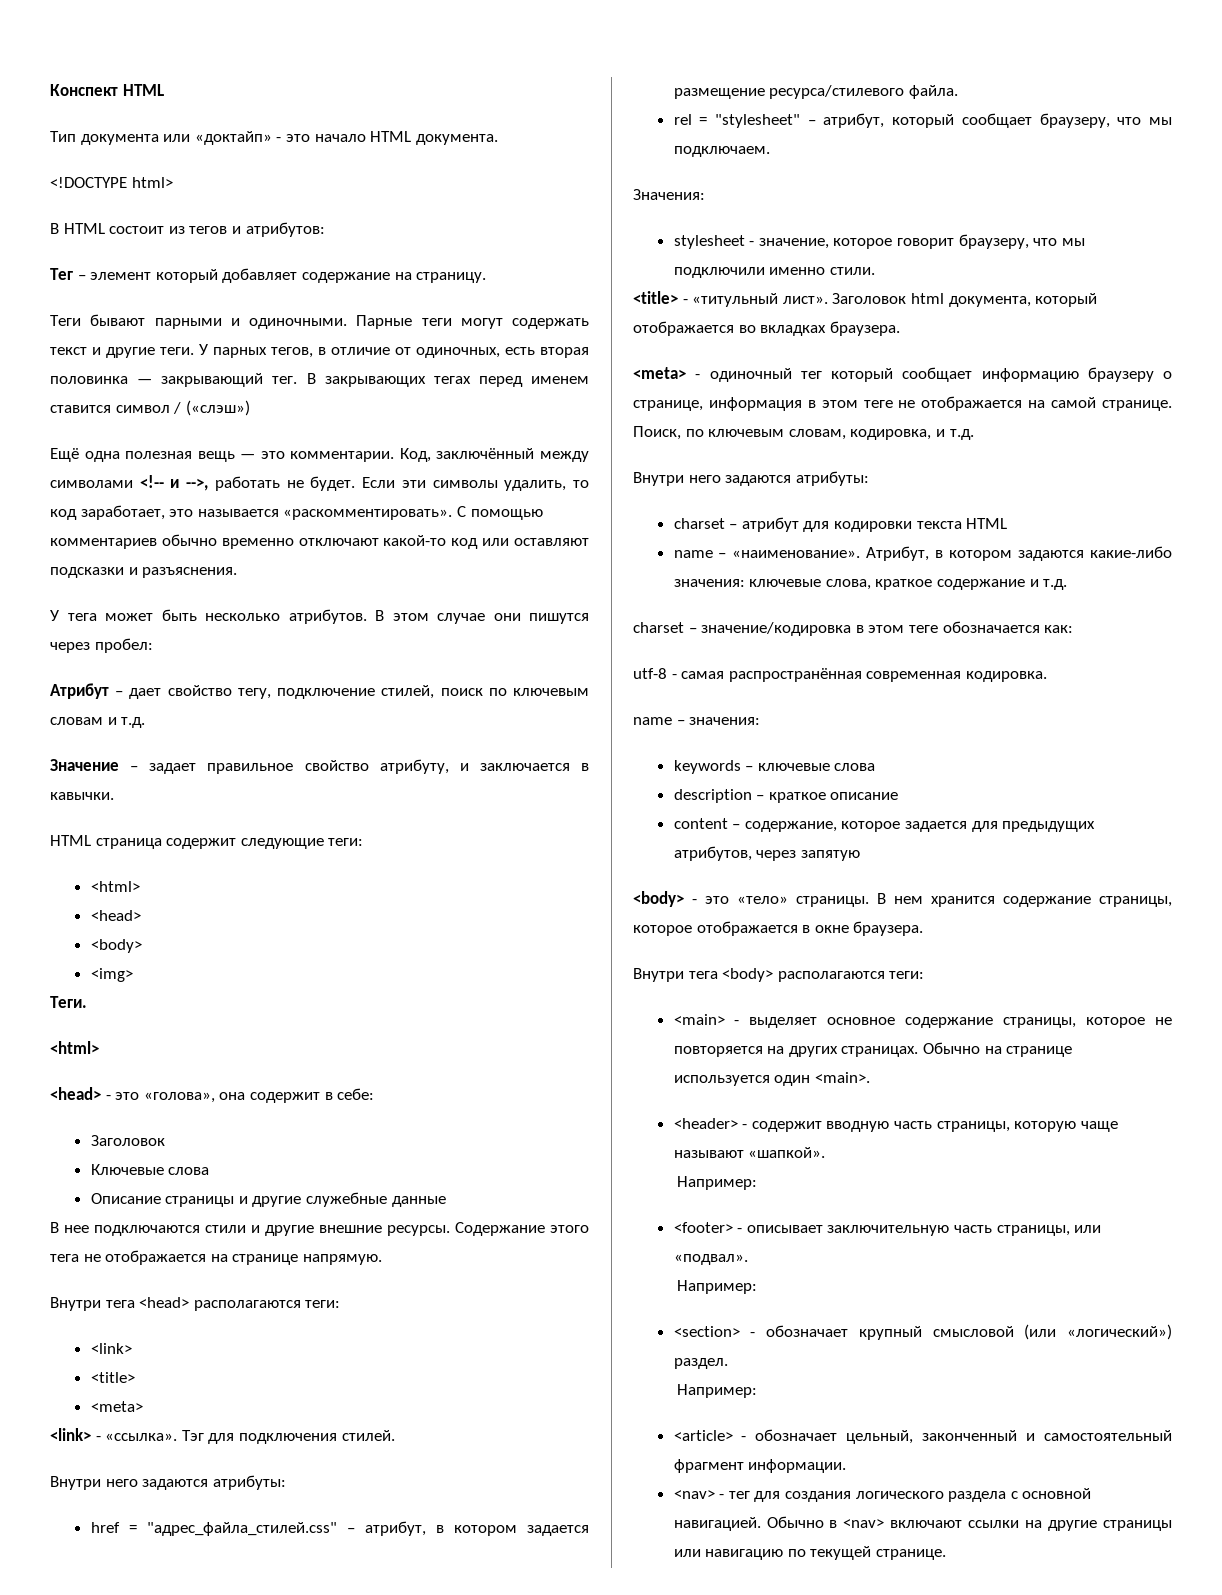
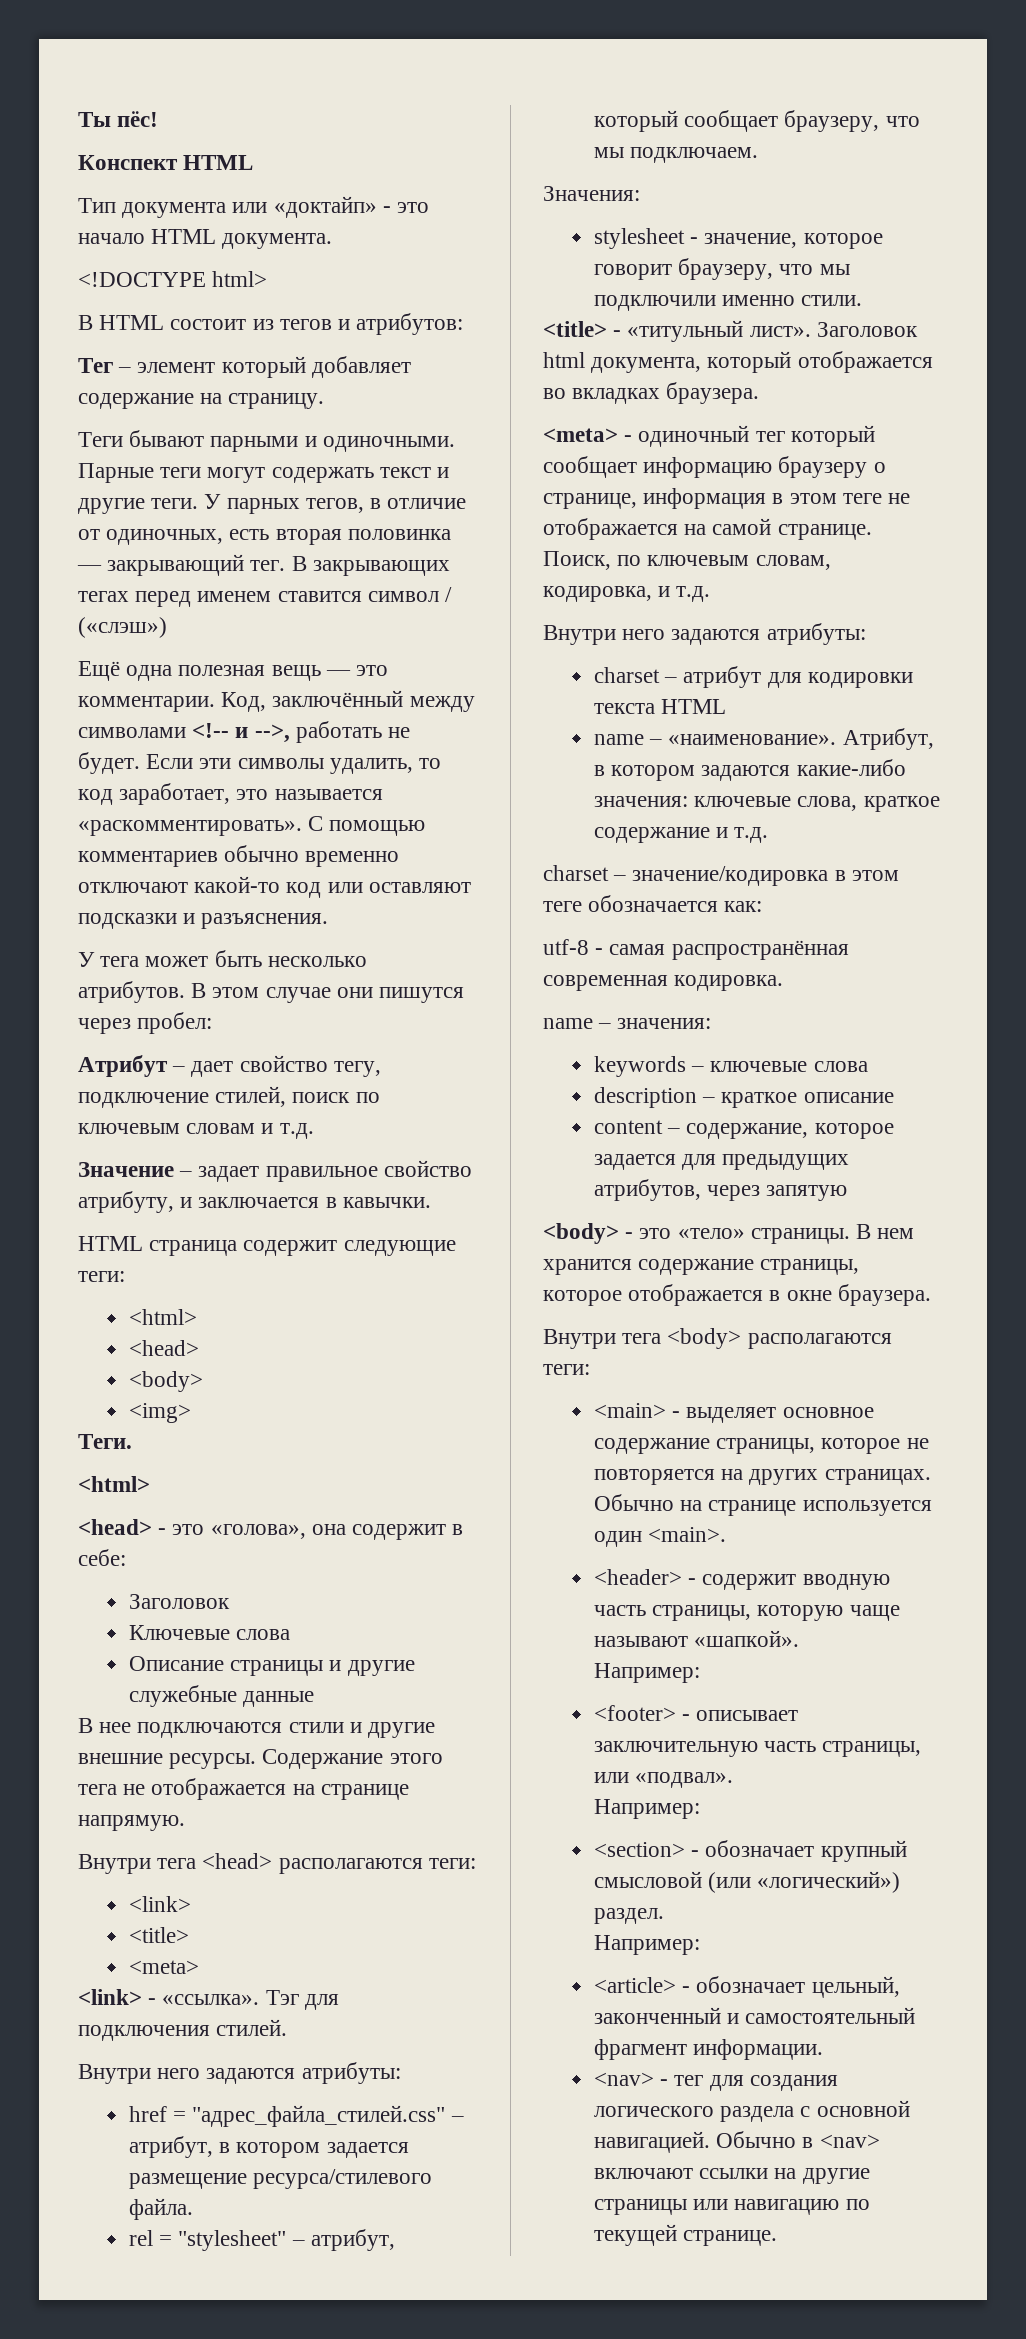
(50, 90) none -> [78,111,159,127] Ты пёс! //

